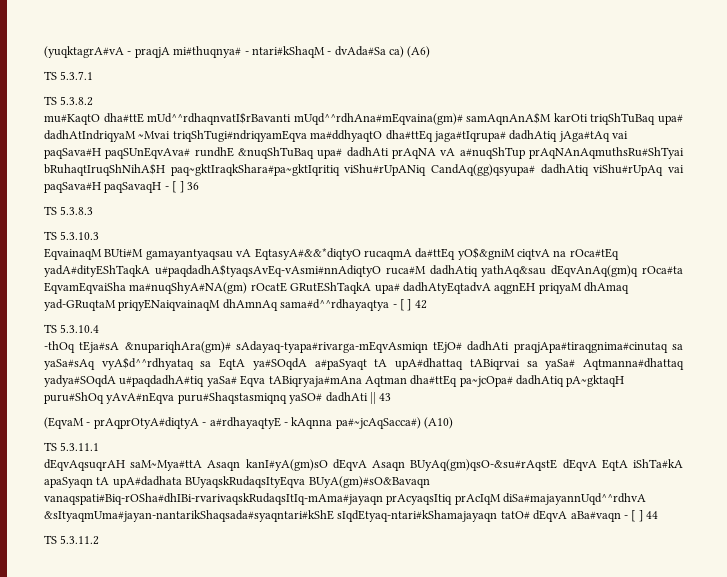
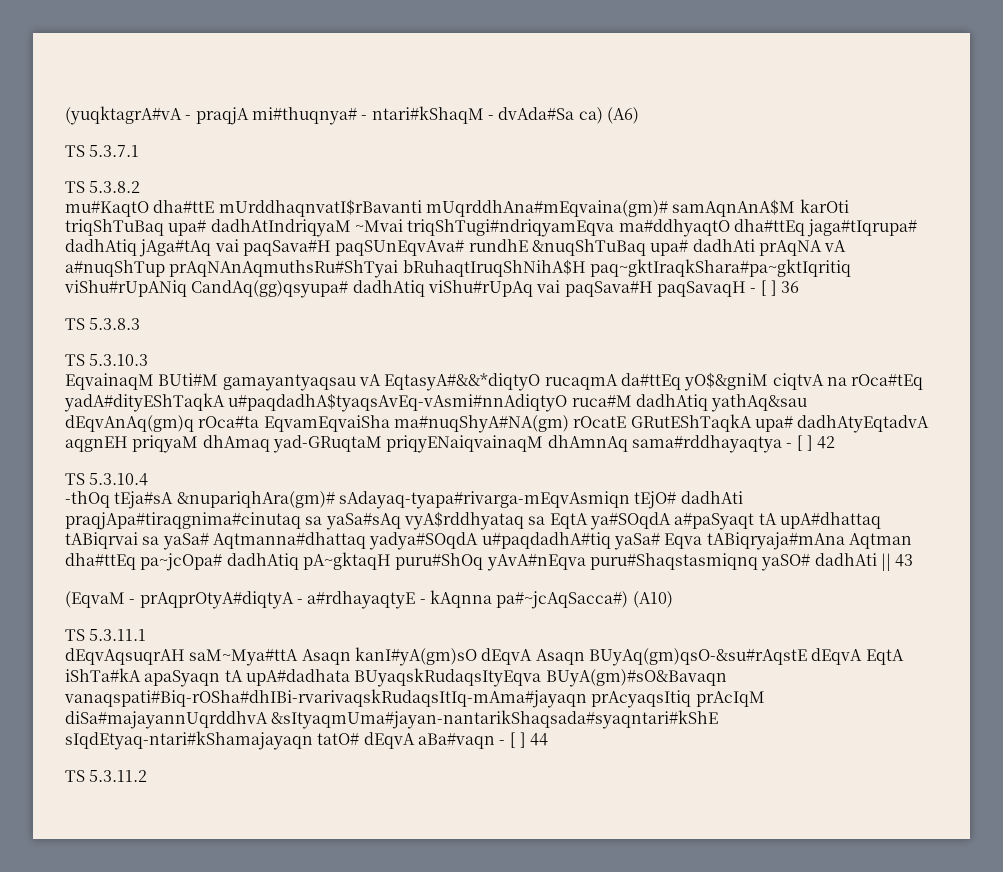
[147,112,463,125] mUd^^rdhaqnvatI$rBavanti mUqd^^rdhAna#mEqvaina(gm)# -> [218,199,668,217] mUrddhaqnvatI$rBavanti mUqrddhAna#mEqvaina(gm)#
[280,299,390,311] sama#d^^rdhayaqtya -> [631,435,782,453] sama#rddhayaqtya
[101,357,194,370] vyA$d^^rdhyataq -> [403,511,524,530] vyA$rddhyataq
[503,493,647,505] diSa#majayannUqd^^rdhvA -> [65,711,268,729] diSa#majayannUqrddhvA

